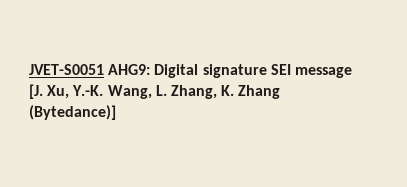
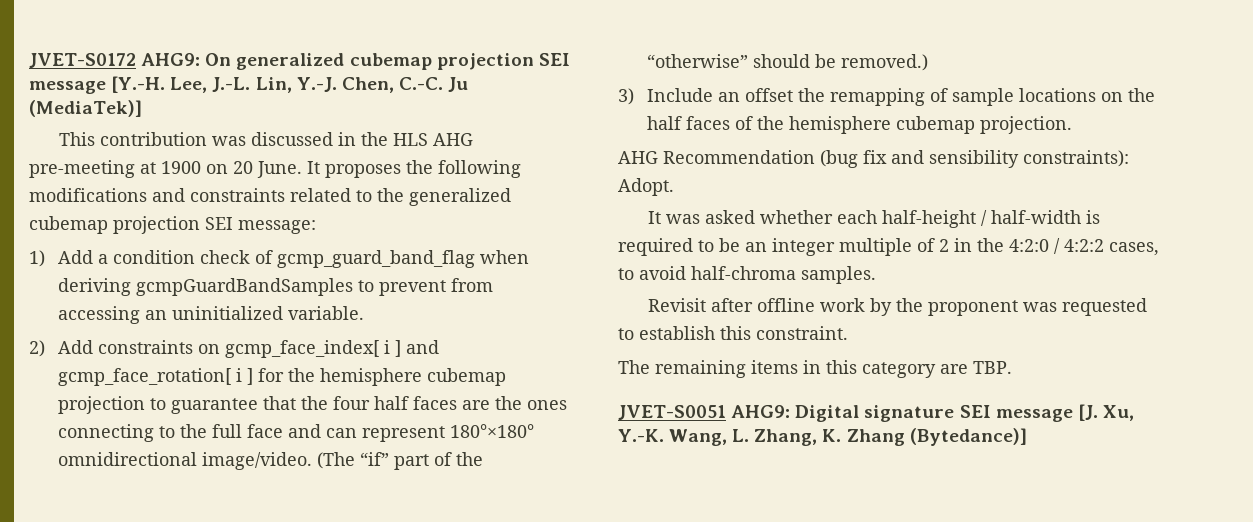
(29, 69) none -> [29,53,570,70] [29,76,469,94] [29,100,142,117] [58,132,473,146] [29,160,521,178] [29,188,511,206] [29,216,316,234] [29,250,529,268] [57,278,493,296] [57,306,364,324] [29,340,439,358] [57,368,506,386] [57,396,567,414] [57,424,534,442] [57,452,483,470] [646,54,928,71] [618,88,1155,106] [646,116,1072,134] [618,150,1129,168] [618,178,674,196] [647,210,1100,228] [618,238,1159,256] [618,266,876,284] [647,298,1147,316] [618,326,848,340] [618,360,1012,378] JVET-S0172 AHG9: On generalized cubemap projection SEI message [Y.-H. Lee, J.-L. Lin, Y.-J. Chen, C.-C. Ju (MediaTek)] // This contribution was discussed in the HLS AHG pre-meeting at 1900 on 20 June. It proposes the following modifications and constraints related to the generalized cubemap projection SEI message: // 1) Add a condition check of gcmp_guard_band_flag when deriving gcmpGuardBandSamples to prevent from accessing an uninitialized variable. // 2) Add constraints on gcmp_face_index[ i ] and gcmp_face_rotation[ i ] for the hemisphere cubemap projection to guarantee that the four half faces are the ones connecting to the full face and can represent 180°×180° omnidirectional image/video. (The “if” part of the “otherwise” should be removed.) // 3) Include an offset the remapping of sample locations on the half faces of the hemisphere cubemap projection. // AHG Recommendation (bug fix and sensibility constraints): Adopt. // It was asked whether each half-height / half-width is required to be an integer multiple of 2 in the 4:2:0 / 4:2:2 cases, to avoid half-chroma samples. // Revisit after offline work by the proponent was requested to establish this constraint. // The remaining items in this category are TBP. //

